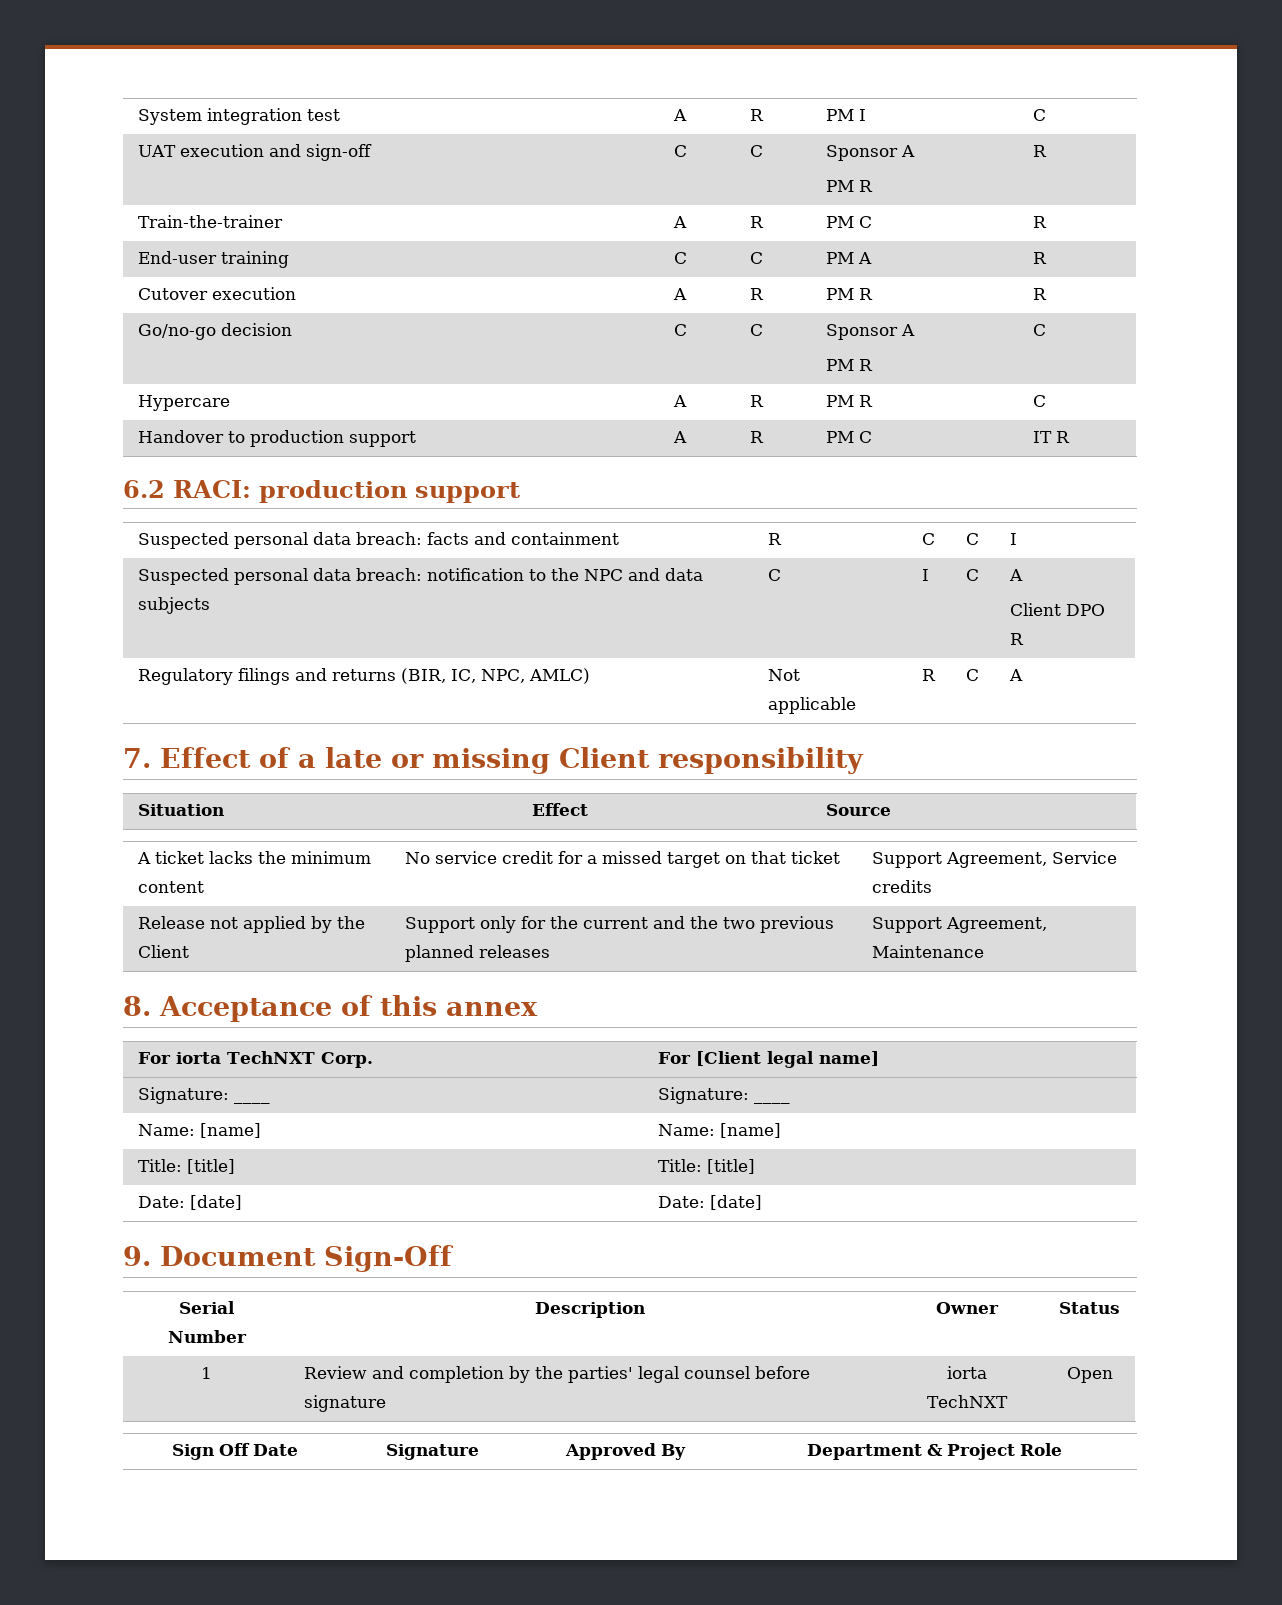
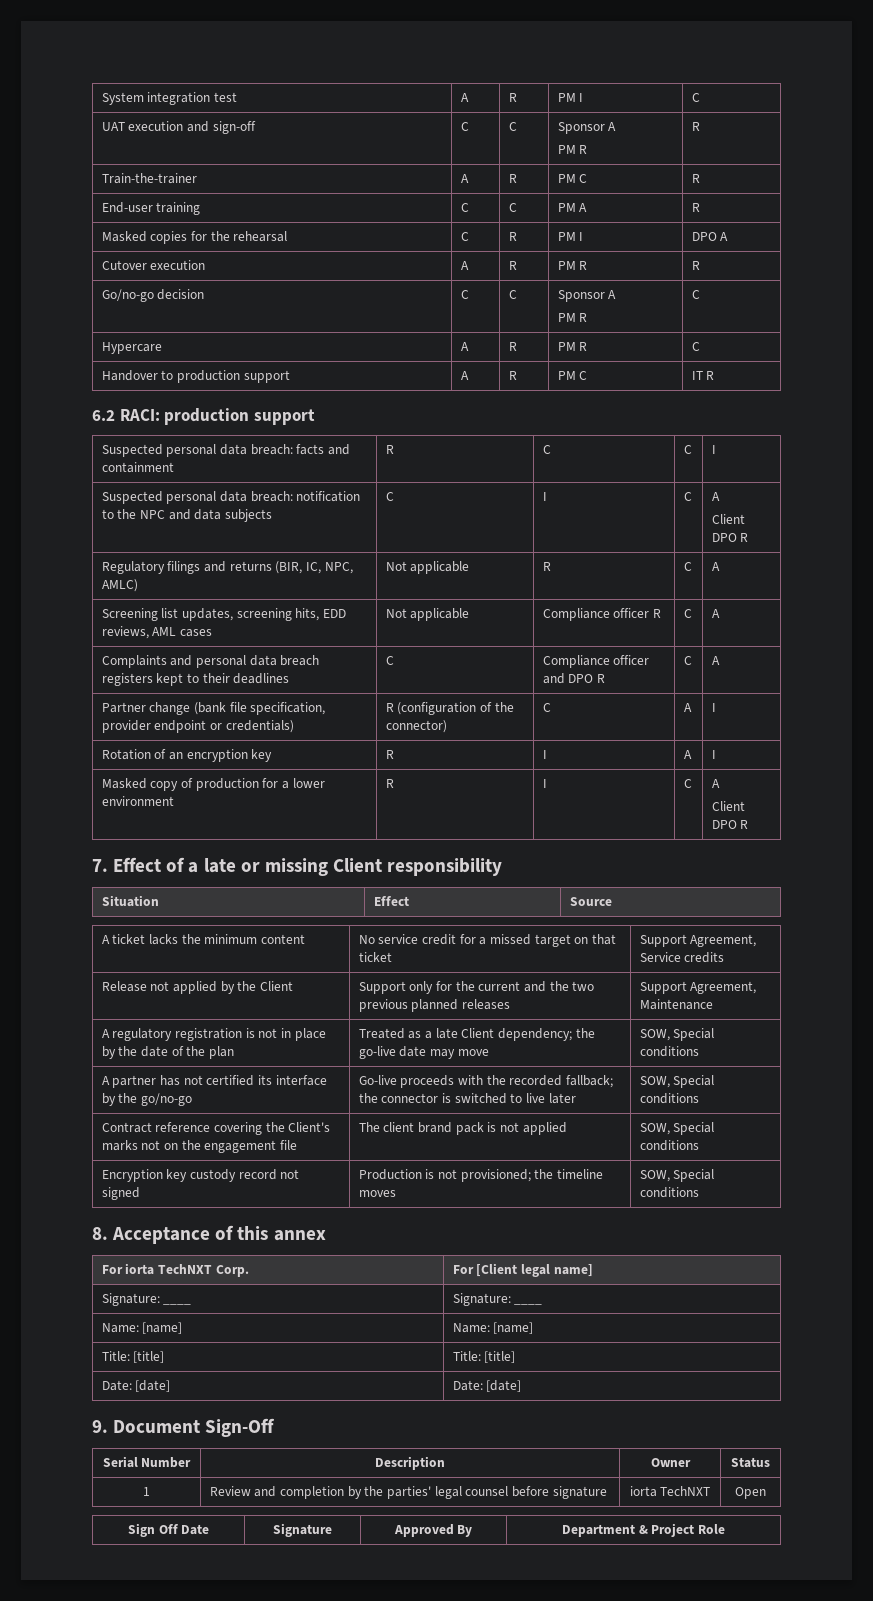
(1048, 258) none -> [101,231,288,244] [460,232,469,241] [508,232,517,241] [557,232,584,241] [691,232,729,241] // Masked copies for the rehearsal | C | R | PM I | DPO A
(1024, 675) none -> [101,608,346,621] [101,626,213,639] [385,608,470,621] [542,608,662,621] [683,609,692,618] [711,609,720,618] [101,655,320,668] [101,673,290,686] [385,656,394,665] [542,655,650,668] [542,673,606,684] [683,656,692,665] [711,656,720,665] [101,702,326,715] [101,720,294,733] [385,702,514,715] [385,720,447,733] [542,703,551,712] [683,703,692,712] [711,703,716,712] [101,749,273,762] [385,750,394,759] [542,750,547,759] [683,750,692,759] [711,750,716,759] [101,778,325,791] [101,796,174,806] [385,779,394,788] [542,779,547,788] [683,779,692,788] [711,779,720,788] [711,801,745,811] [711,820,749,829] // Screening list updates, screening hits, EDD reviews, AML cases | Not applicable | Compliance officer R | C | A // Complaints and personal data breach registers kept to their deadlines | C | Compliance officer and DPO R | C | A // Partner change (bank file specification, provider endpoint or credentials) | R (configuration of the connector) | C | A | I // Rotation of an encryption key | R | I | A | I // Masked copy of production for a lower environment | R | I | C | A // Client DPO R
(985, 951) none -> [101,1028,326,1041] [101,1046,234,1059] [358,1028,595,1041] [358,1046,489,1059] [639,1028,715,1041] [639,1046,699,1057] [101,1075,327,1088] [101,1093,193,1106] [358,1075,613,1088] [358,1093,576,1104] [639,1075,715,1088] [639,1093,699,1104] [101,1122,331,1135] [101,1140,297,1153] [358,1122,567,1135] [639,1122,715,1135] [639,1140,699,1151] [101,1169,300,1182] [101,1187,140,1200] [358,1169,603,1182] [358,1190,396,1197] [639,1169,715,1182] [639,1187,699,1198] // A regulatory registration is not in place by the date of the plan | Treated as a late Client dependency; the go-live date may move | SOW, Special conditions // A partner has not certified its interface by the go/no-go | Go-live proceeds with the recorded fallback; the connector is switched to live later | SOW, Special conditions // Contract reference covering the Client's marks not on the engagement file | The client brand pack is not applied | SOW, Special conditions // Encryption key custody record not signed | Production is not provisioned; the timeline moves | SOW, Special conditions

